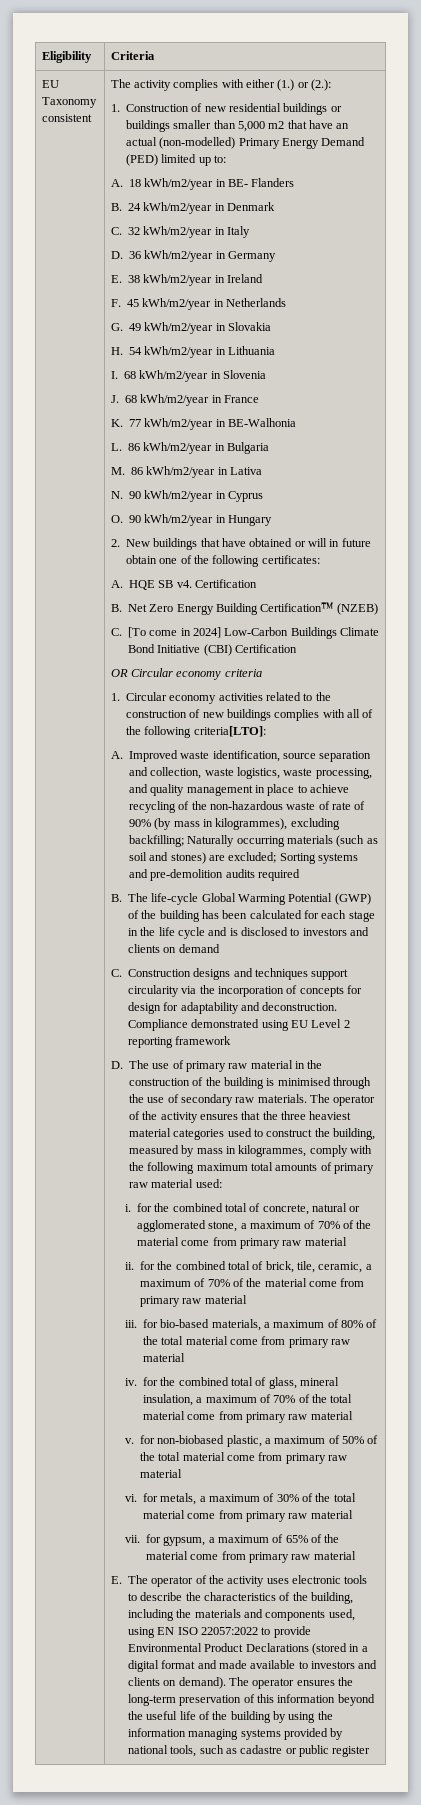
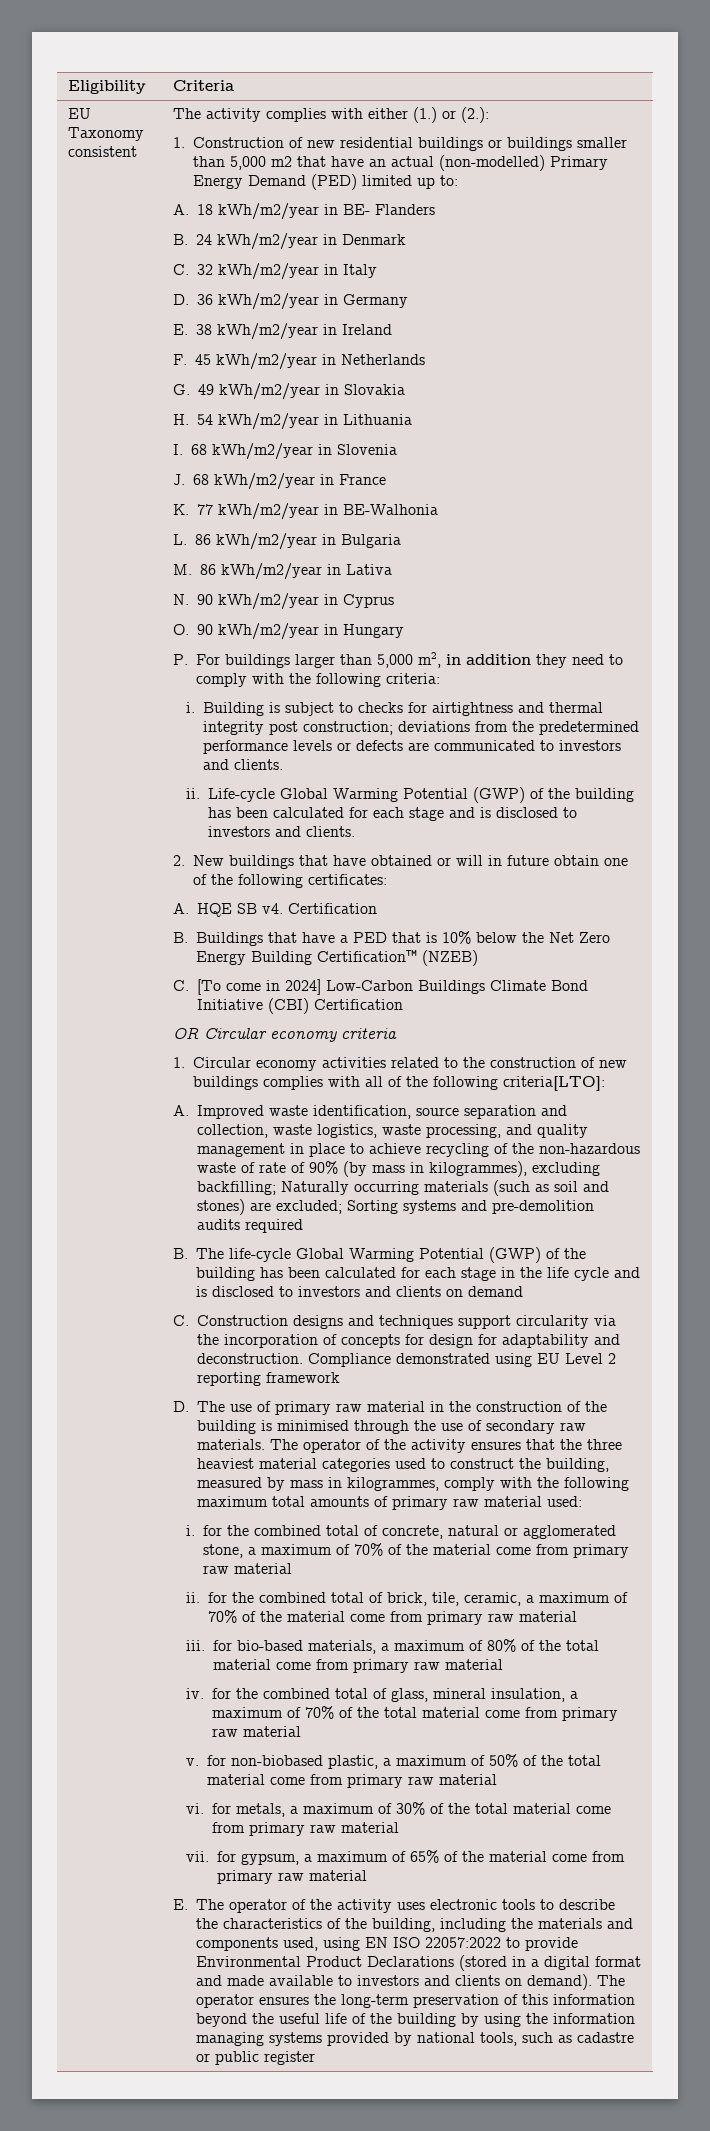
(272, 520) none -> [173,652,624,668] [196,673,441,687] [185,702,603,716] [202,721,639,735] [202,740,621,754] [202,759,283,770] [185,787,634,803] [207,807,577,821] [207,826,355,837] // P. For buildings larger than 5,000 m2, in addition they need to comply with the following criteria: // i. Building is subject to checks for airtightness and thermal integrity post construction; deviations from the predetermined performance levels or defects are communicated to investors and clients. // ii. Life-cycle Global Warming Potential (GWP) of the building has been calculated for each stage and is disclosed to investors and clients.
(122, 608) none -> [196,931,545,946] Buildings that have a PED that is 10% below the

